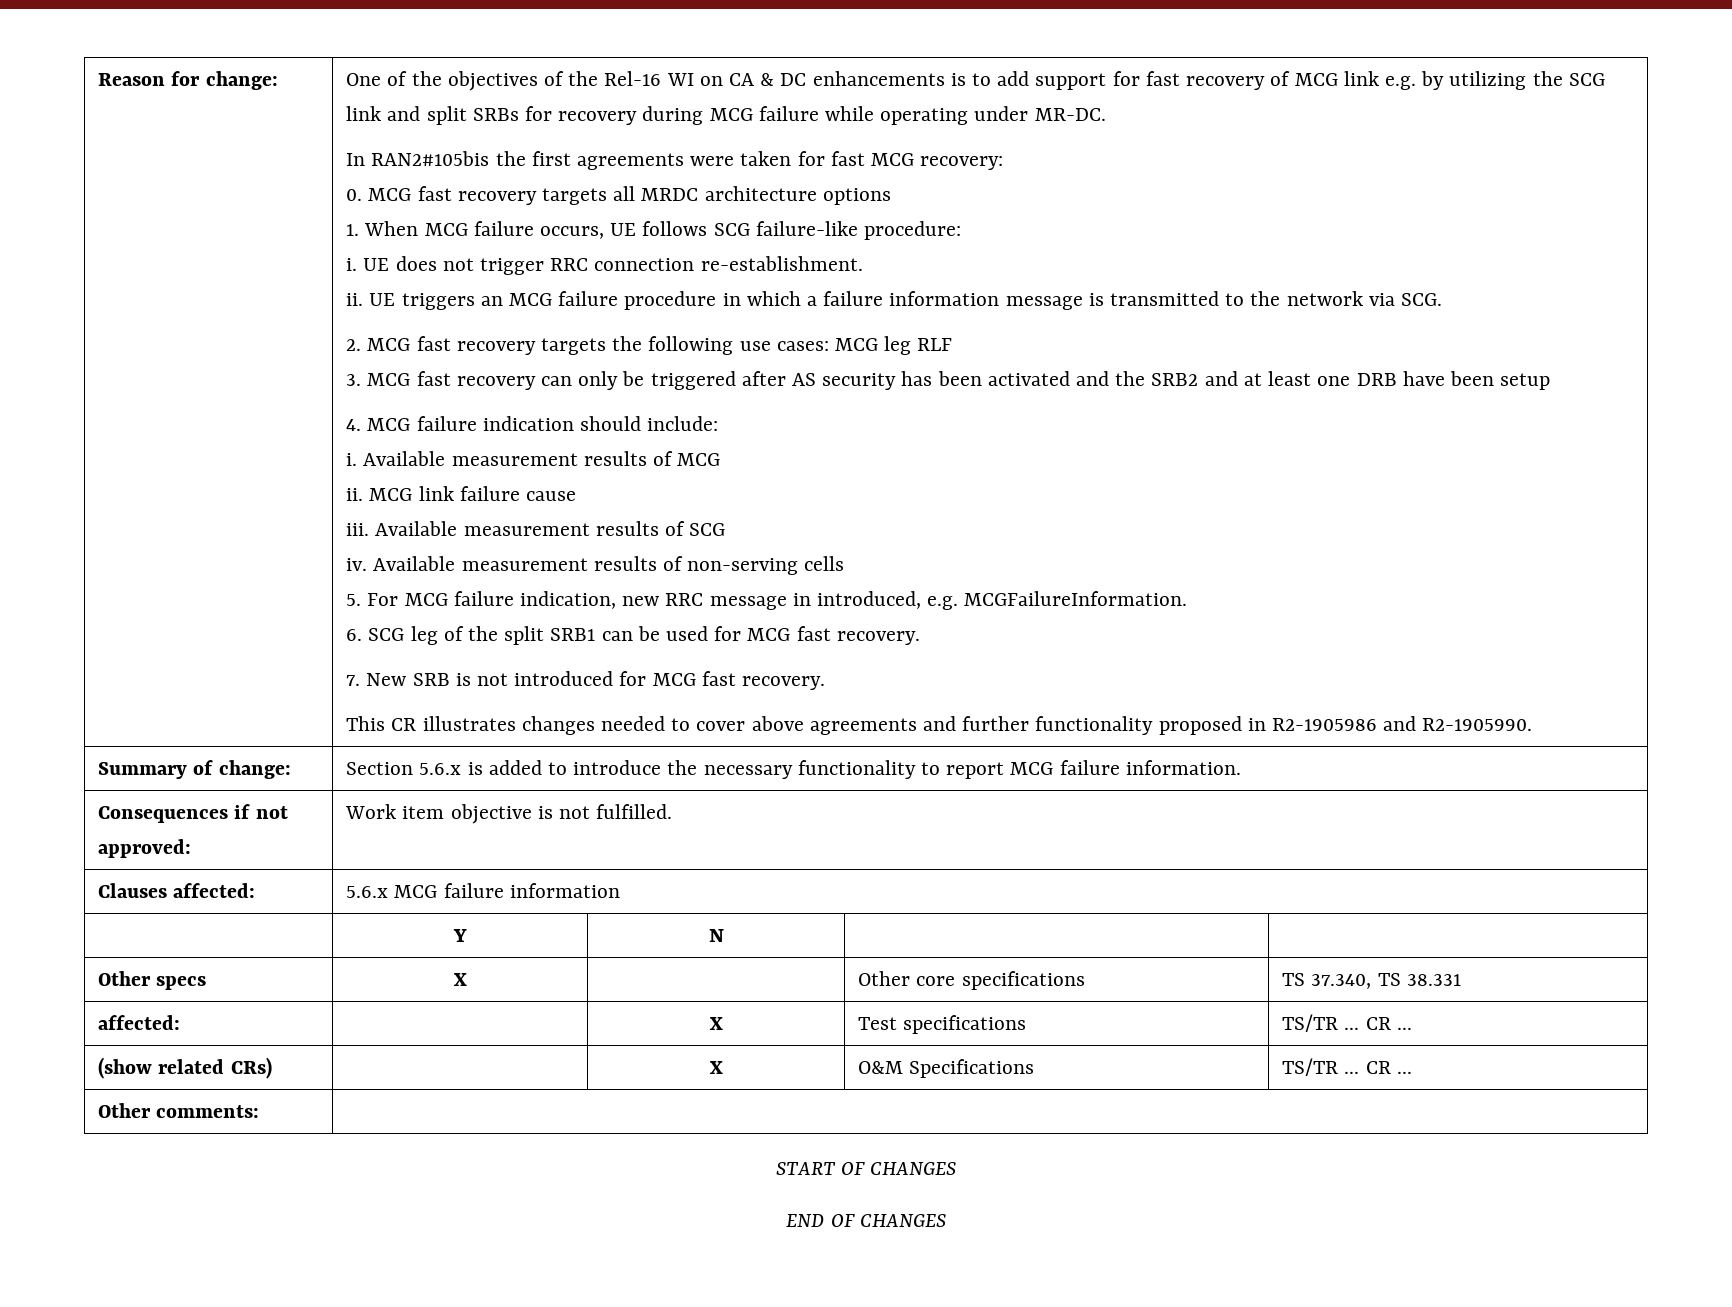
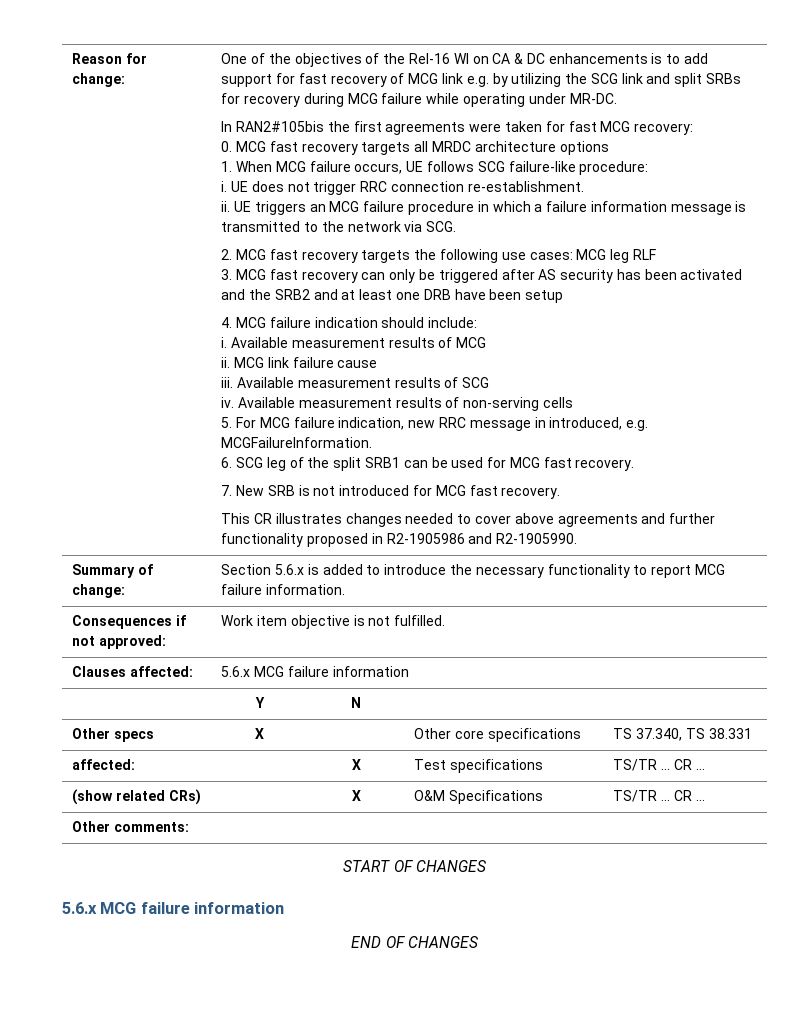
(957, 1168) none -> [62,902,285,914] // 5.6.x MCG failure information

